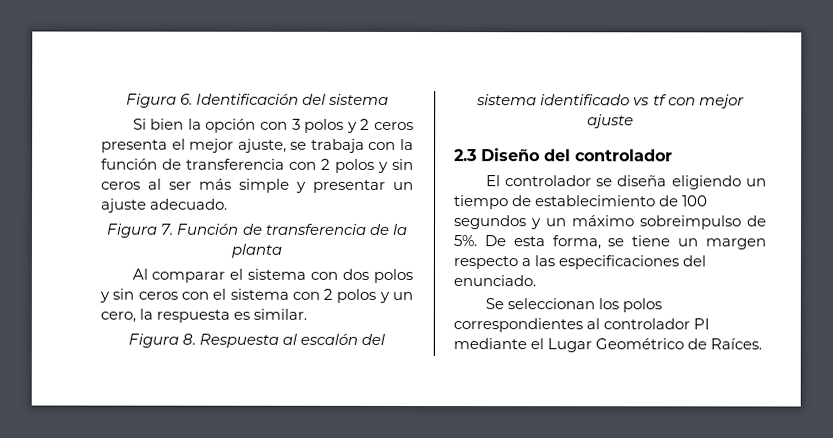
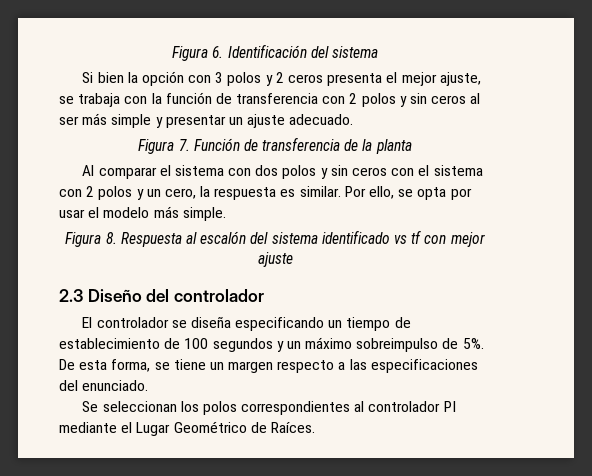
(308, 314) none -> [344,186,472,200] [59,206,226,221] Por ello, se opta por usar el modelo más simple.
[671,175,742,190] eligiendo -> [235,317,325,331] especificando

